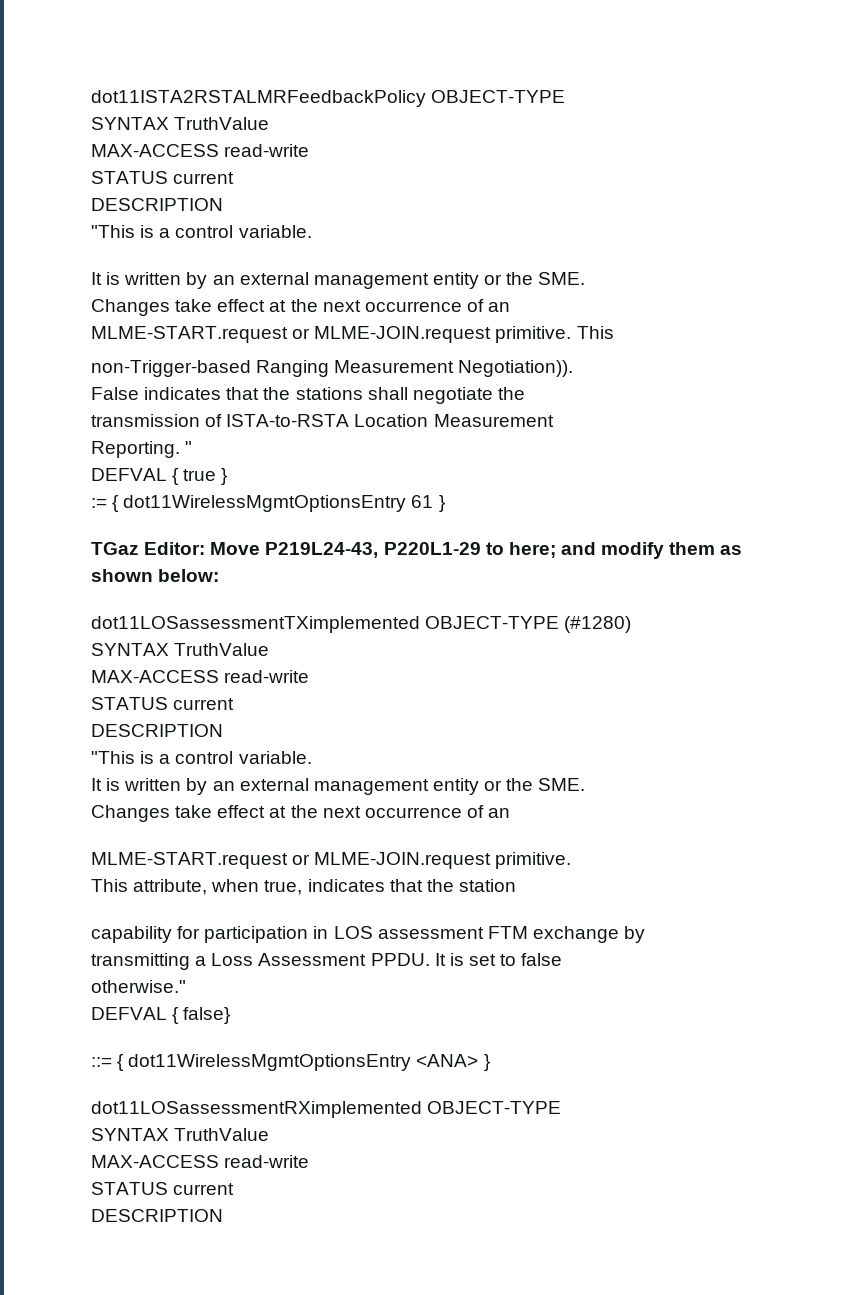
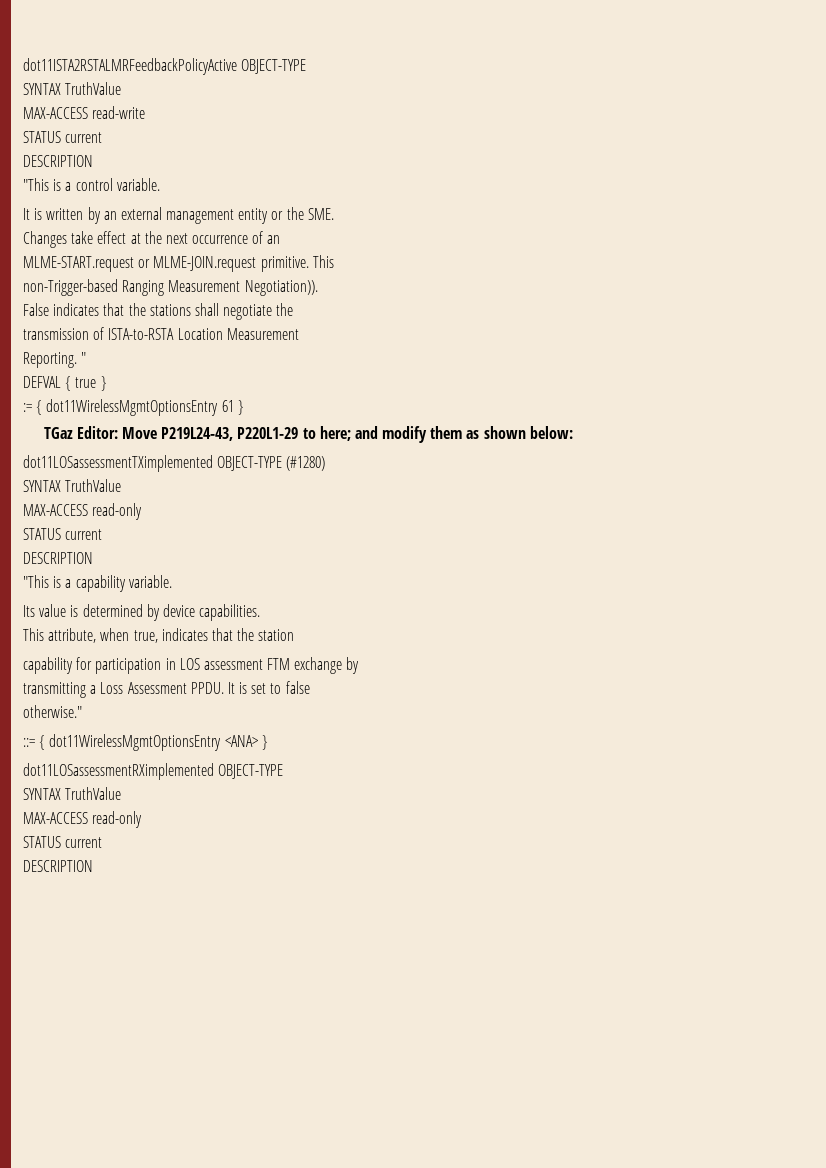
[91,90,426,107] dot11ISTA2RSTALMRFeedbackPolicy -> [23,58,237,75] dot11ISTA2RSTALMRFeedbackPolicyActive
[224,670,310,683] [91,697,235,710] [91,724,223,737] [91,751,312,764] [91,778,586,795] [91,805,511,822] [91,852,572,869] read-write // STATUS current // DESCRIPTION // "This is a control variable. // It is written by an external management entity or the SME. // Changes take effect at the next occurrence of an // MLME-START.request or MLME-JOIN.request primitive. -> [92,503,143,520] [23,528,103,540] [23,552,93,564] [23,575,172,592] [23,604,261,621] read-only // STATUS current // DESCRIPTION // "This is a capability variable. // Its value is determined by device capabilities.
[91,1007,231,1024] // DEFVAL { false} -> (82, 711) none
[224,1155,310,1168] read-write -> [92,811,143,828] read-only

